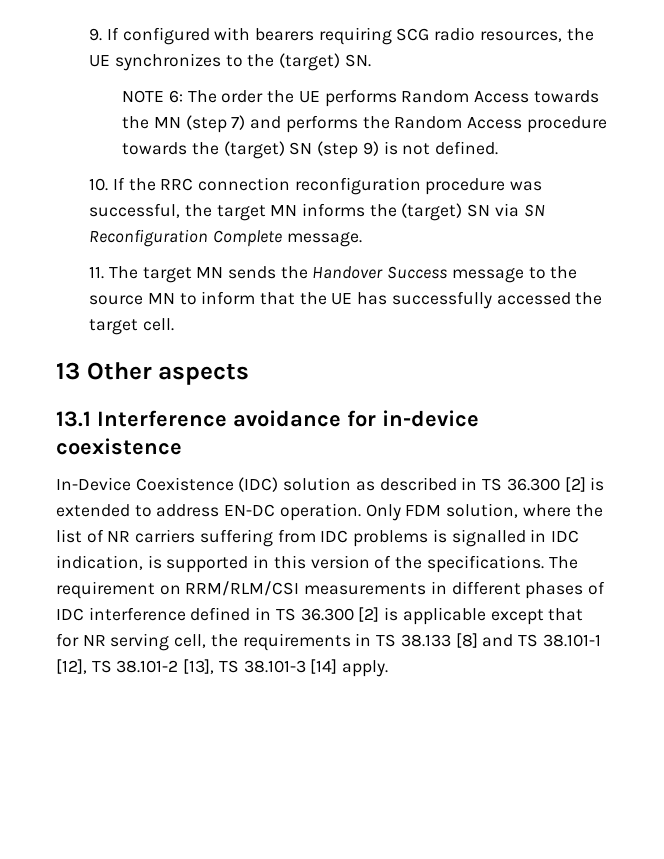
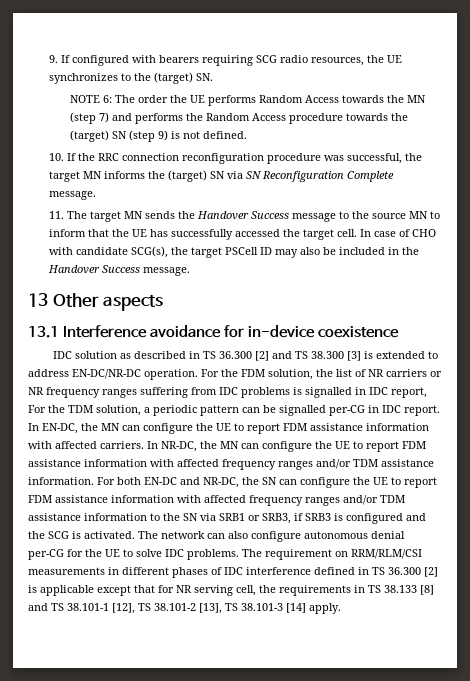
(174, 324) none -> [359,229,436,237] [48,246,419,258] [47,265,190,276] In case of CHO with candidate SCG(s), the target PSCell ID may also be included in the Handover Success message.
[56,477,279,492] In-Device Coexistence (IDC) -> [53,351,73,359] IDC
[590,477,605,491] [56,503,401,521] is extended to address EN-DC operation. Only -> [272,351,439,361] [28,369,238,380] and TS 38.300 [3] is extended to address EN-DC/NR-DC operation. For the
[522,504,571,517] where -> (313, 374) none
(196, 536) none -> [430,371,442,377] [28,387,137,398] or NR frequency ranges
[56,555,544,573] indication, is supported in this version of the specifications. -> [391,387,427,398] [28,405,440,416] [28,423,429,434] [28,441,426,452] [28,459,434,470] [28,477,437,488] [28,495,405,506] [28,513,426,524] [28,531,405,542] [28,549,239,560] report, For the TDM solution, a periodic pattern can be signalled per-CG in IDC report. In EN-DC, the MN can configure the UE to report FDM assistance information with affected carriers. In NR-DC, the MN can configure the UE to report FDM assistance information with affected frequency ranges and/or TDM assistance information. For both EN-DC and NR-DC, the SN can configure the UE to report FDM assistance information with affected frequency ranges and/or TDM assistance information to the SN via SRB1 or SRB3, if SRB3 is configured and the SCG is activated. The network can also configure autonomous denial per-CG for the UE to solve IDC problems.

